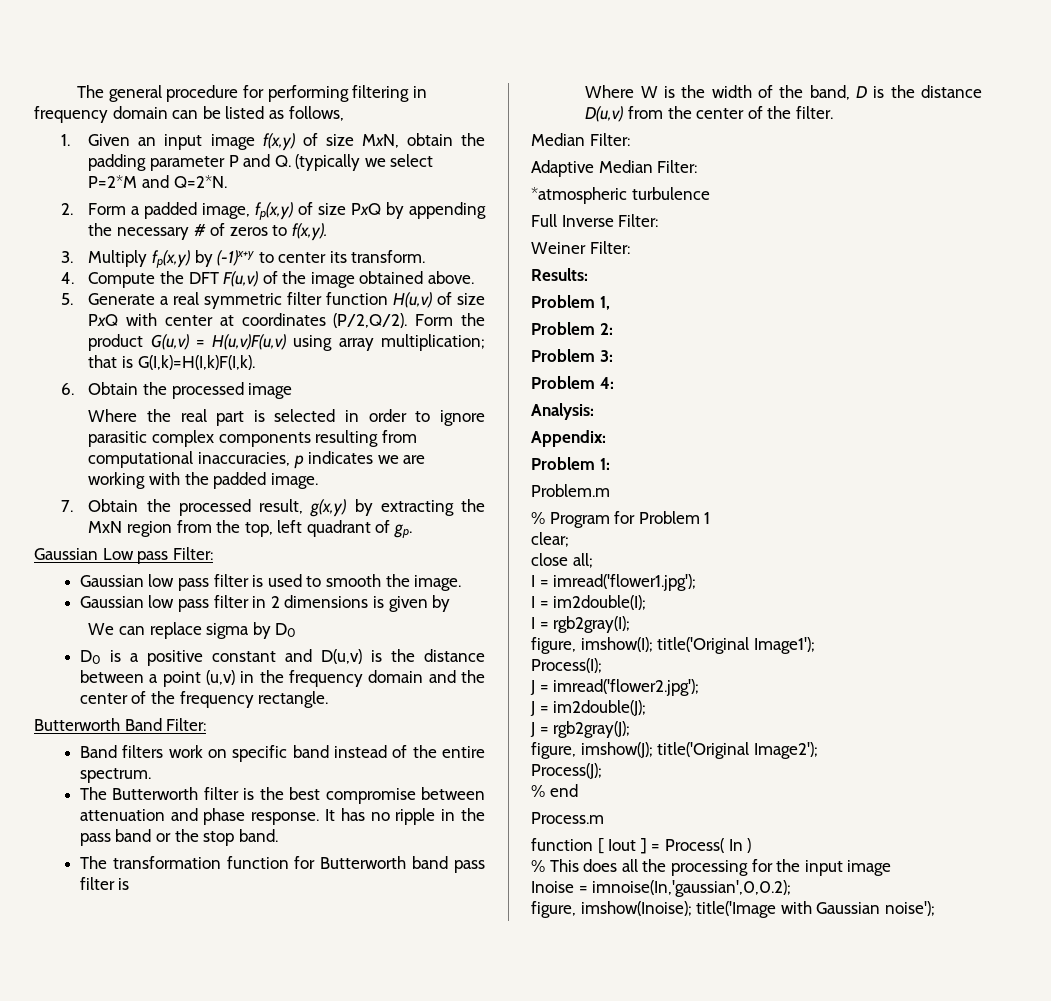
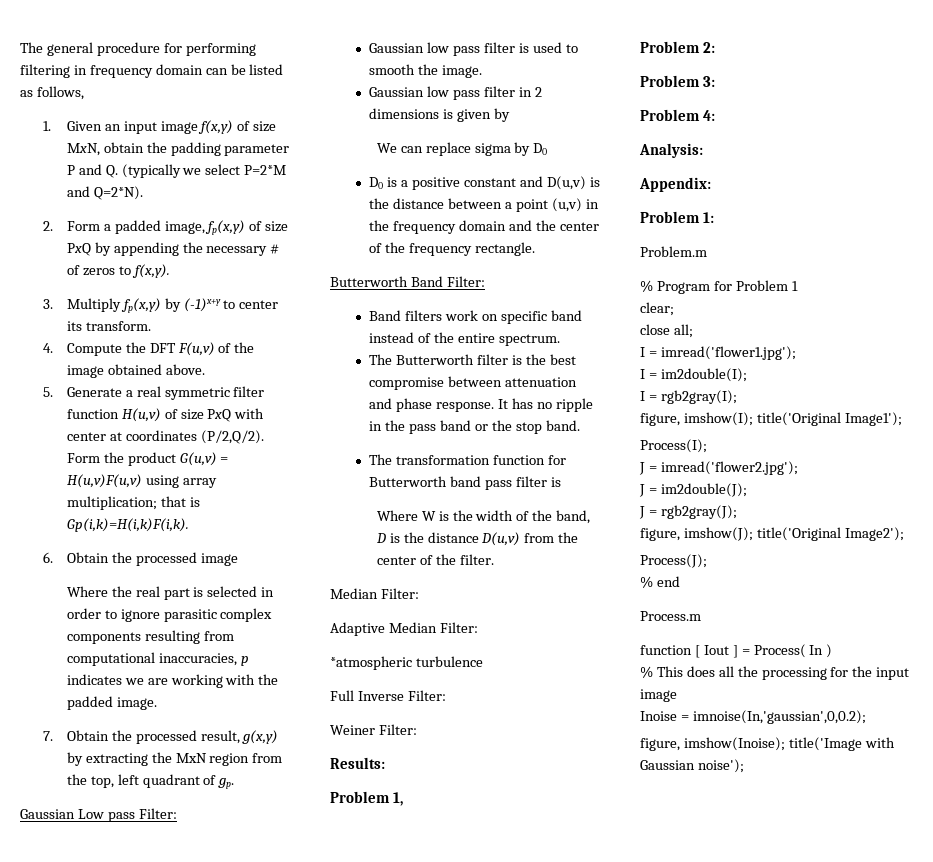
[173,175,227,188] Q=2*N. -> [93,186,143,200] Q=2*N).
[137,355,255,370] G(I,k)=H(I,k)F(I,k). -> [66,518,189,532] Gp(i,k)=H(i,k)F(i,k).

